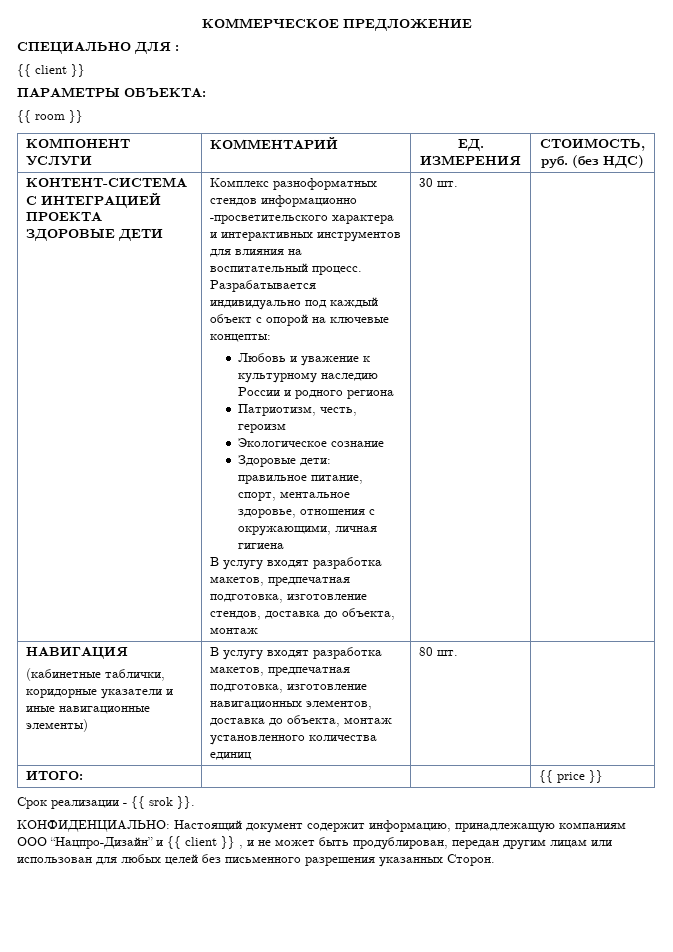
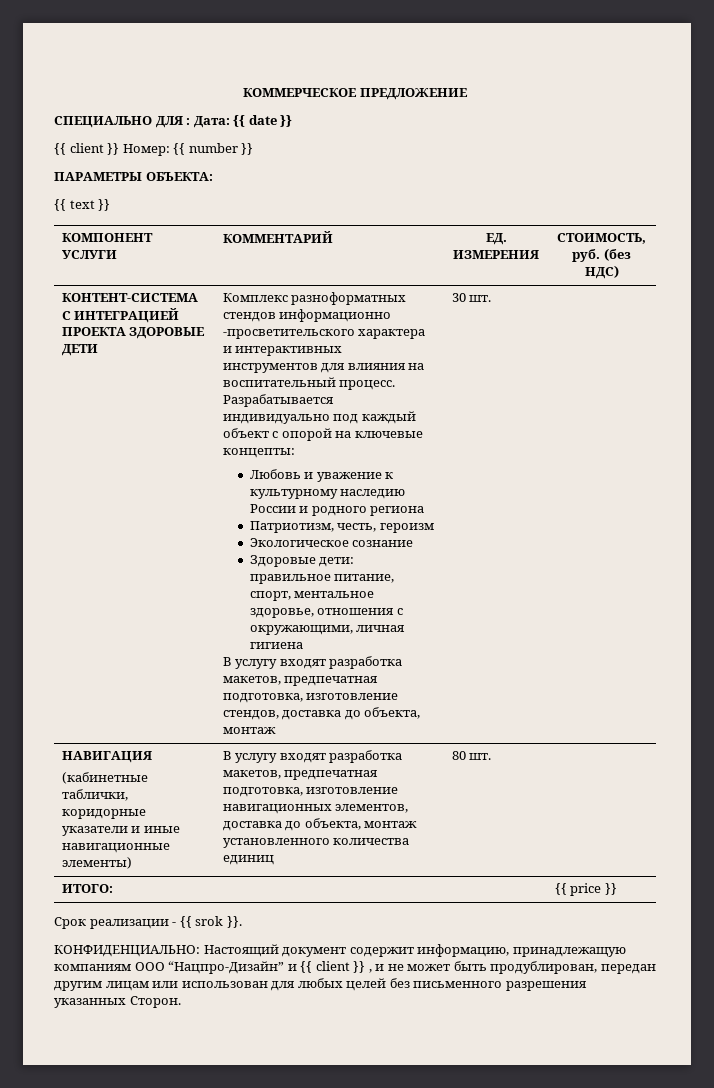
[17,64,85,77] // {{ client }} -> [193,115,293,128] [54,143,254,156] Дата: {{ date }} // {{ client }} Номер: {{ number }}
[35,114,65,120] room -> [69,200,95,209] text

